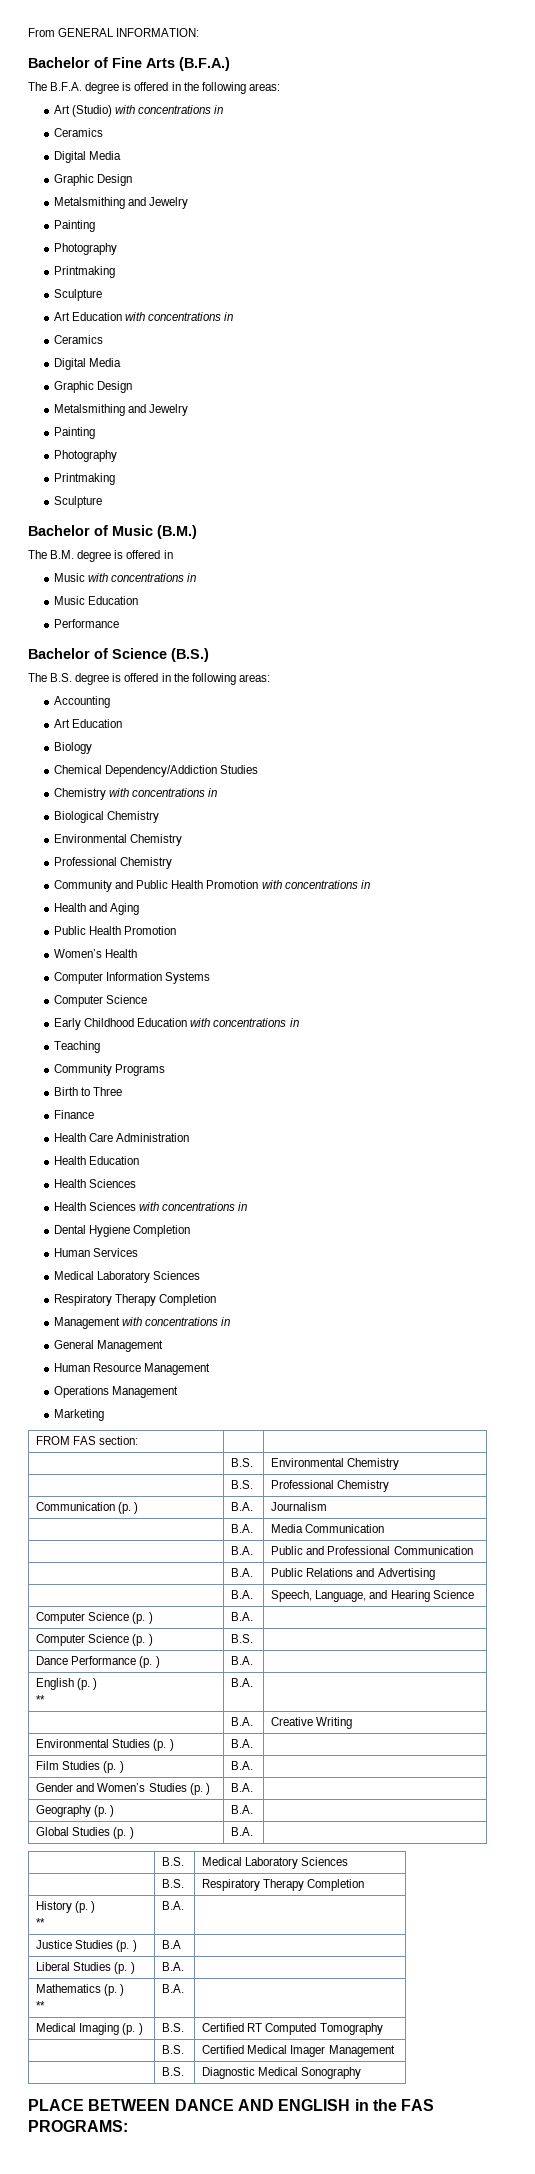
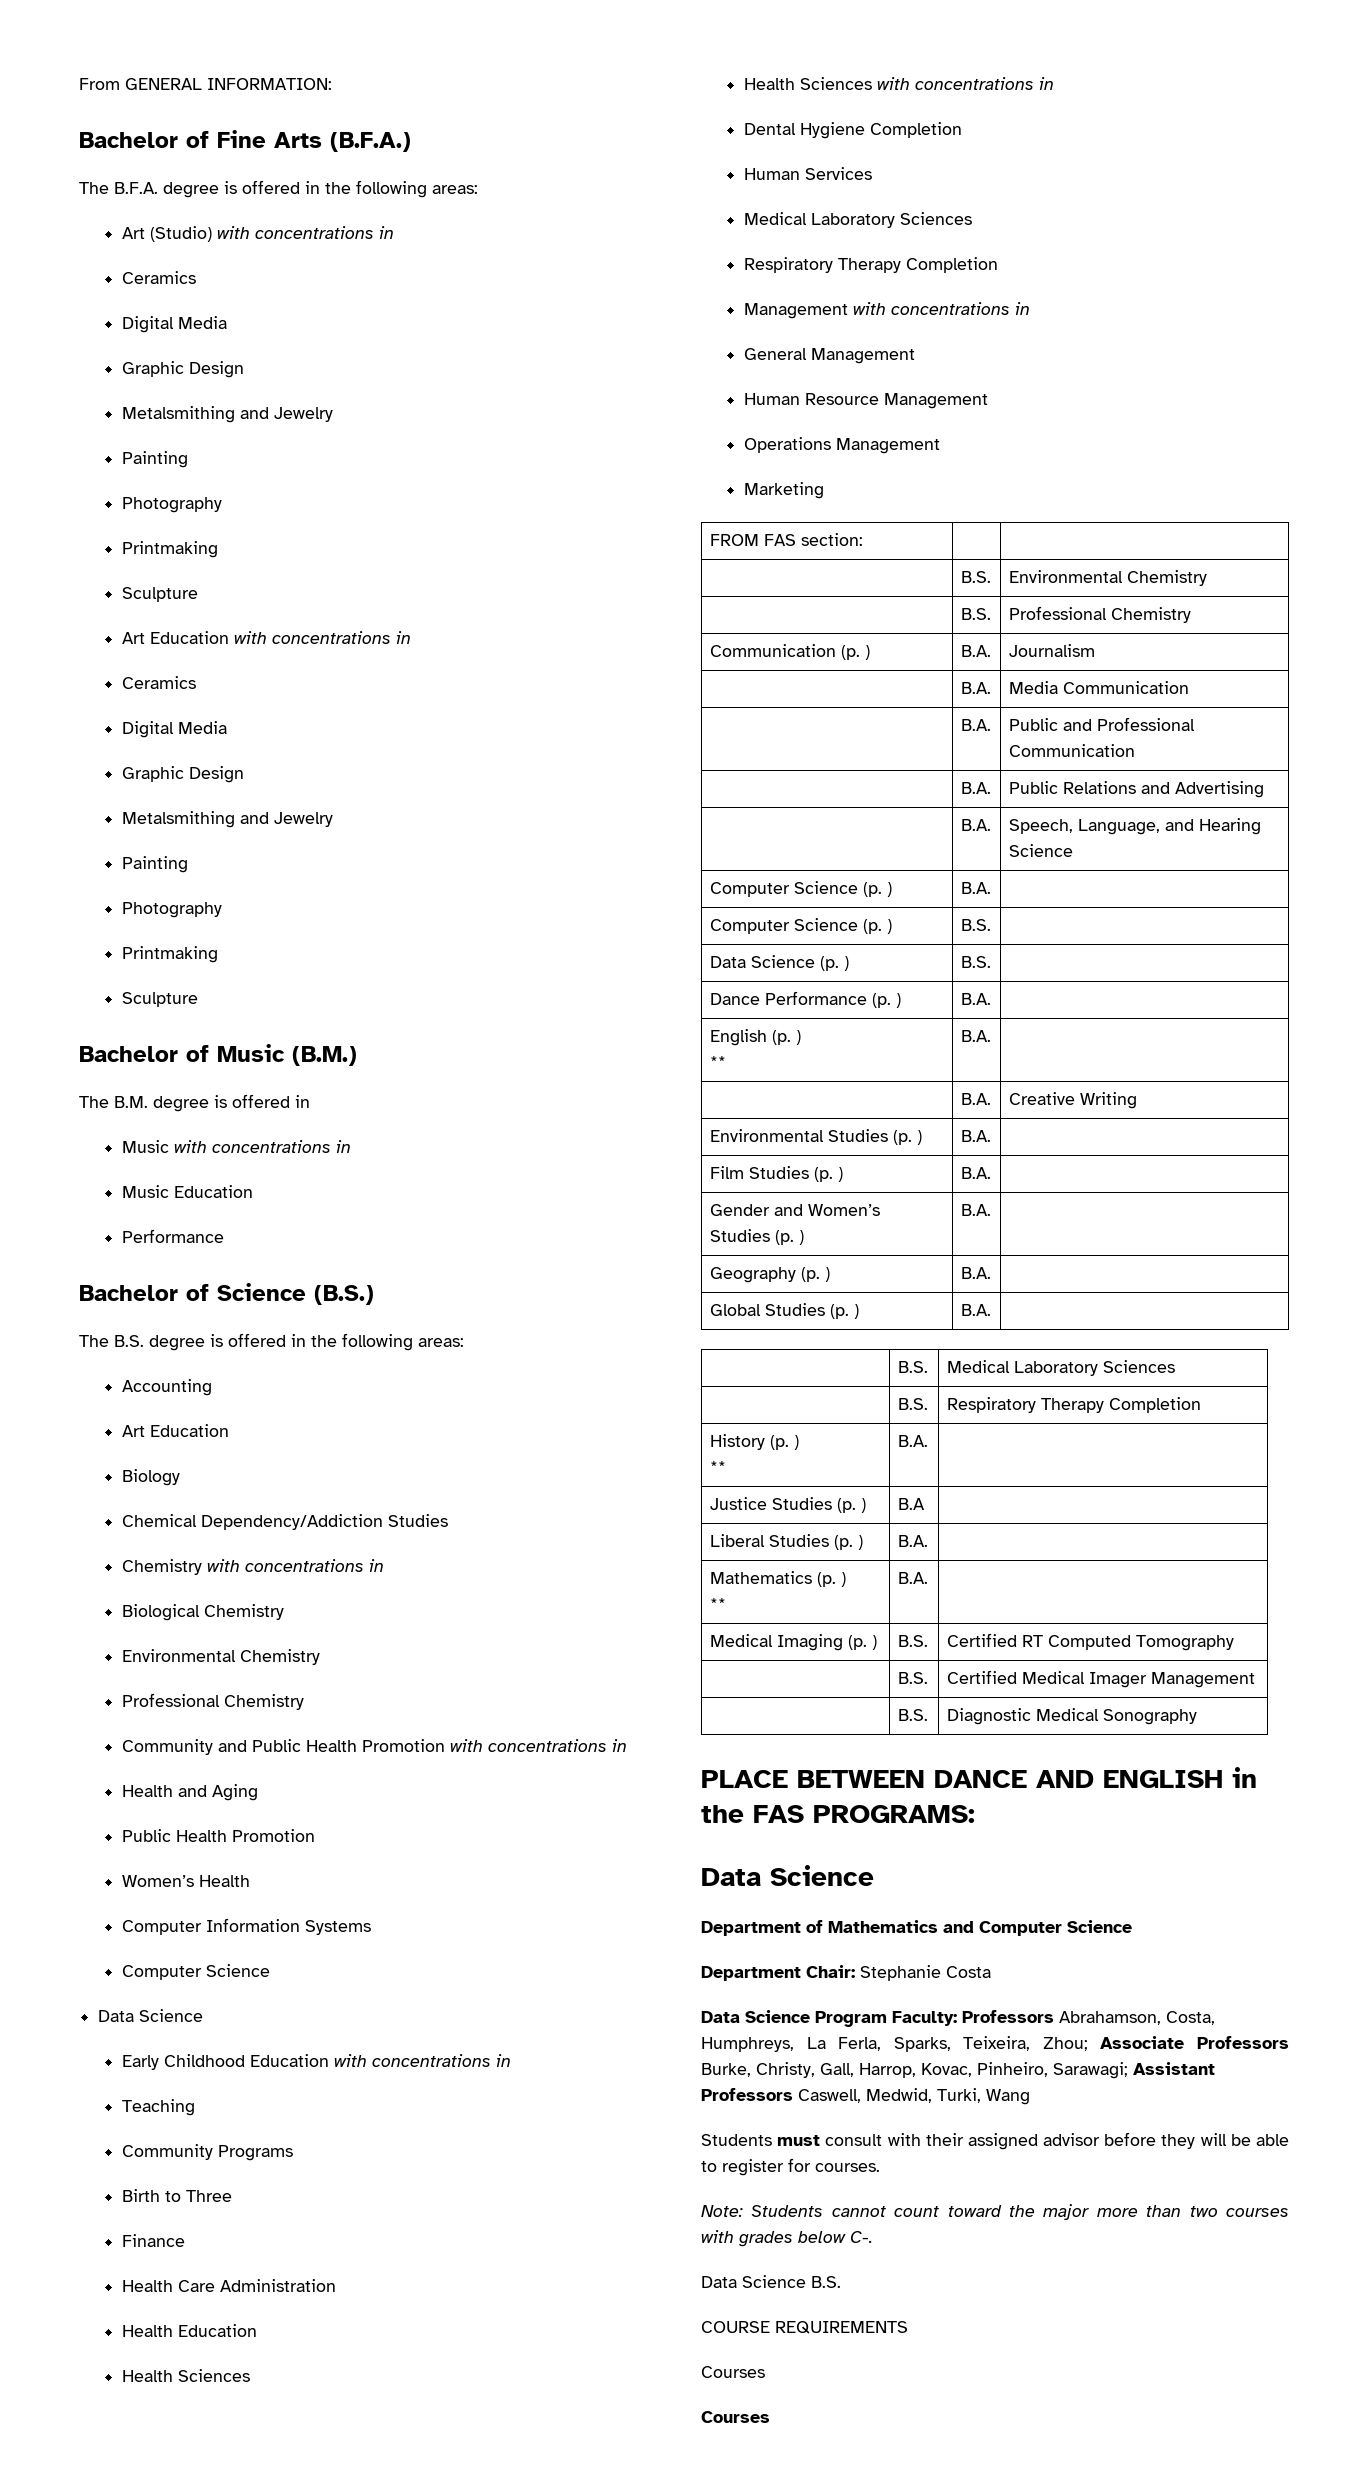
(148, 999) none -> [98,2009,204,2022] // Data Science
(254, 1638) none -> [709,955,849,971] [960,956,991,968] // Data Science (p. ) | B.S. |
(128, 2126) none -> [701,1865,874,1886] [701,1920,1132,1936] [701,1965,991,1981] [701,2010,1215,2027] [701,2036,1289,2052] [701,2062,1215,2079] [701,2088,1030,2105] [701,2132,1289,2150] [701,2158,880,2176] [701,2204,1289,2220] [701,2230,873,2247] [701,2275,841,2288] [701,2321,908,2334] [701,2366,765,2378] [701,2411,770,2423] // Data Science // Department of Mathematics and Computer Science // Department Chair: Stephanie Costa // Data Science Program Faculty: Professors Abrahamson, Costa, Humphreys, La Ferla, Sparks, Teixeira, Zhou; Associate Professors Burke, Christy, Gall, Harrop, Kovac, Pinheiro, Sarawagi; Assistant Professors Caswell, Medwid, Turki, Wang // Students must consult with their assigned advisor before they will be able to register for courses. // Note: Students cannot count toward the major more than two courses with grades below C-. // Data Science B.S. // COURSE REQUIREMENTS // Courses // Courses

